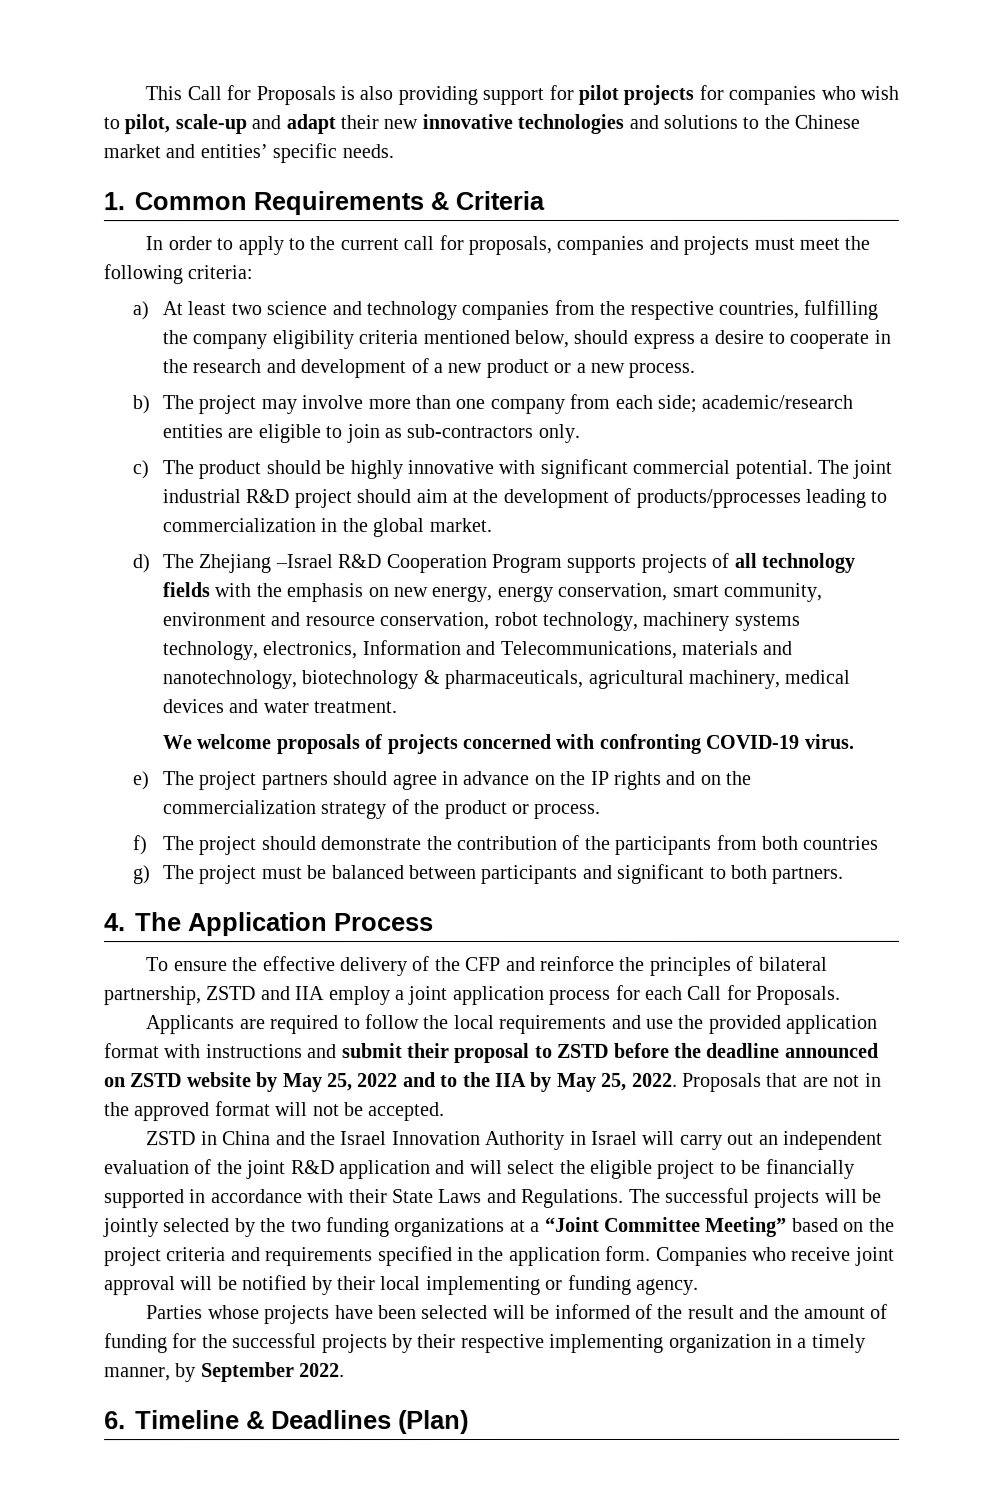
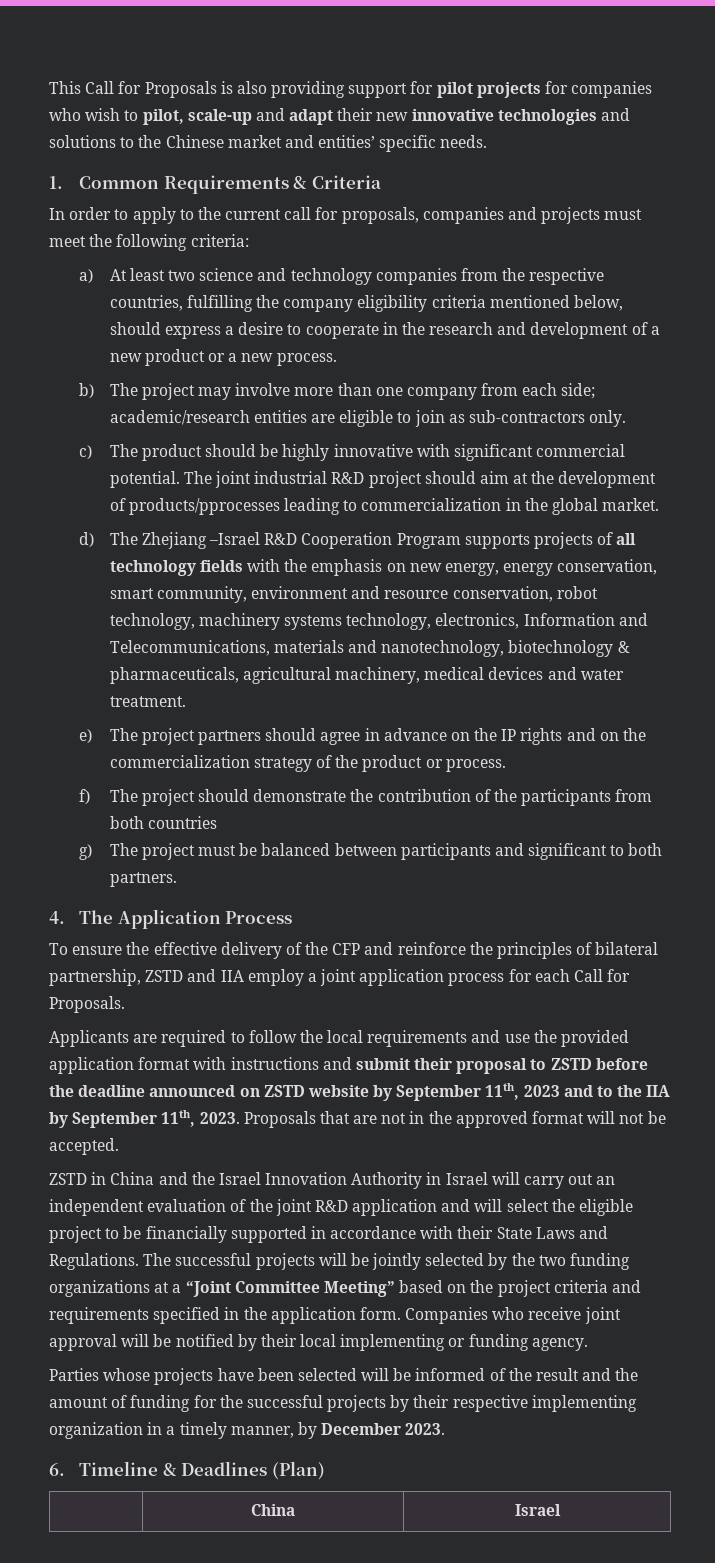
[161,733,855,755] // We welcome proposals of projects concerned with confronting COVID-19 virus. -> (186, 701) none
[282,1073,399,1093] May 25, 2022 -> [396,1083,560,1101] September 11th, 2023
[556,1072,678,1092] May 25, 2022. -> [72,1110,240,1128] September 11th, 2023.
[200,1362,346,1383] September 2022. -> [321,1423,446,1435] December 2023.
(469, 1422) none -> [251,1504,295,1516] [514,1504,561,1516] // | China | Israel

